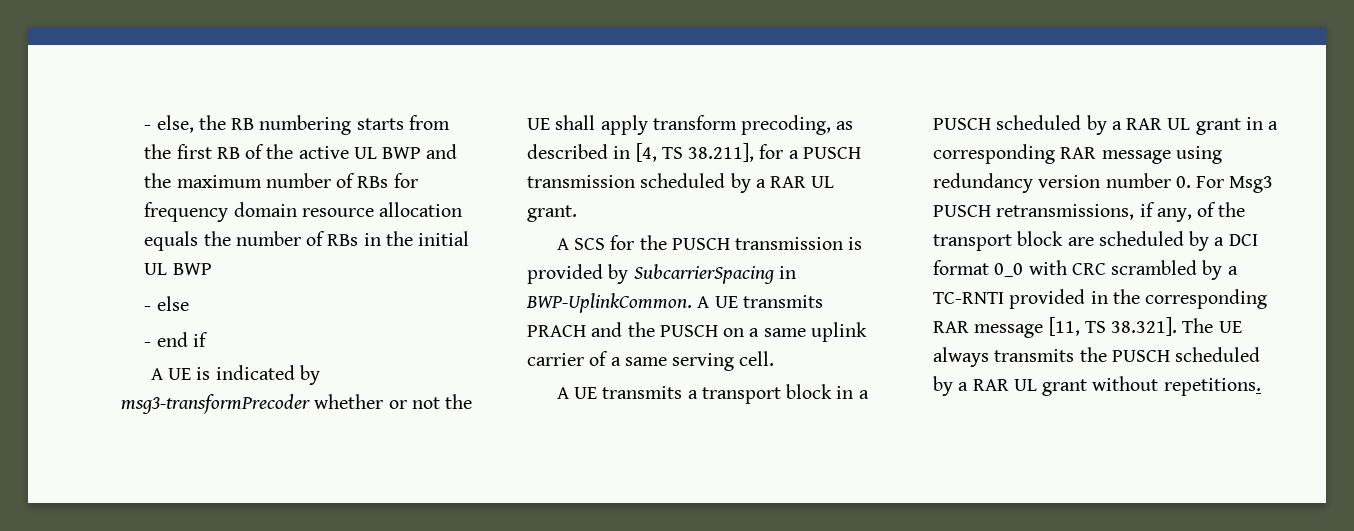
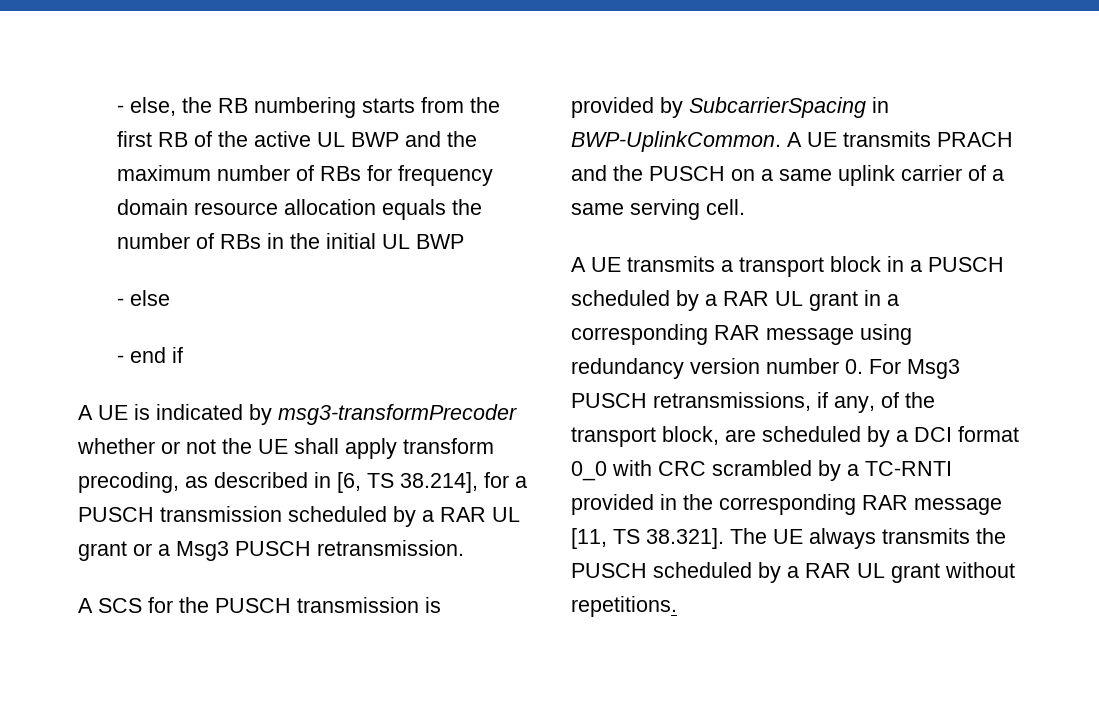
[635,143,755,162] [4, TS 38.211], -> [337,472,478,493] [6, TS 38.214],
[527,205,577,222] grant. -> [78,540,464,561] grant or a Msg3 PUSCH retransmission.
[1017,231,1064,246] block -> [662,426,719,445] block,

